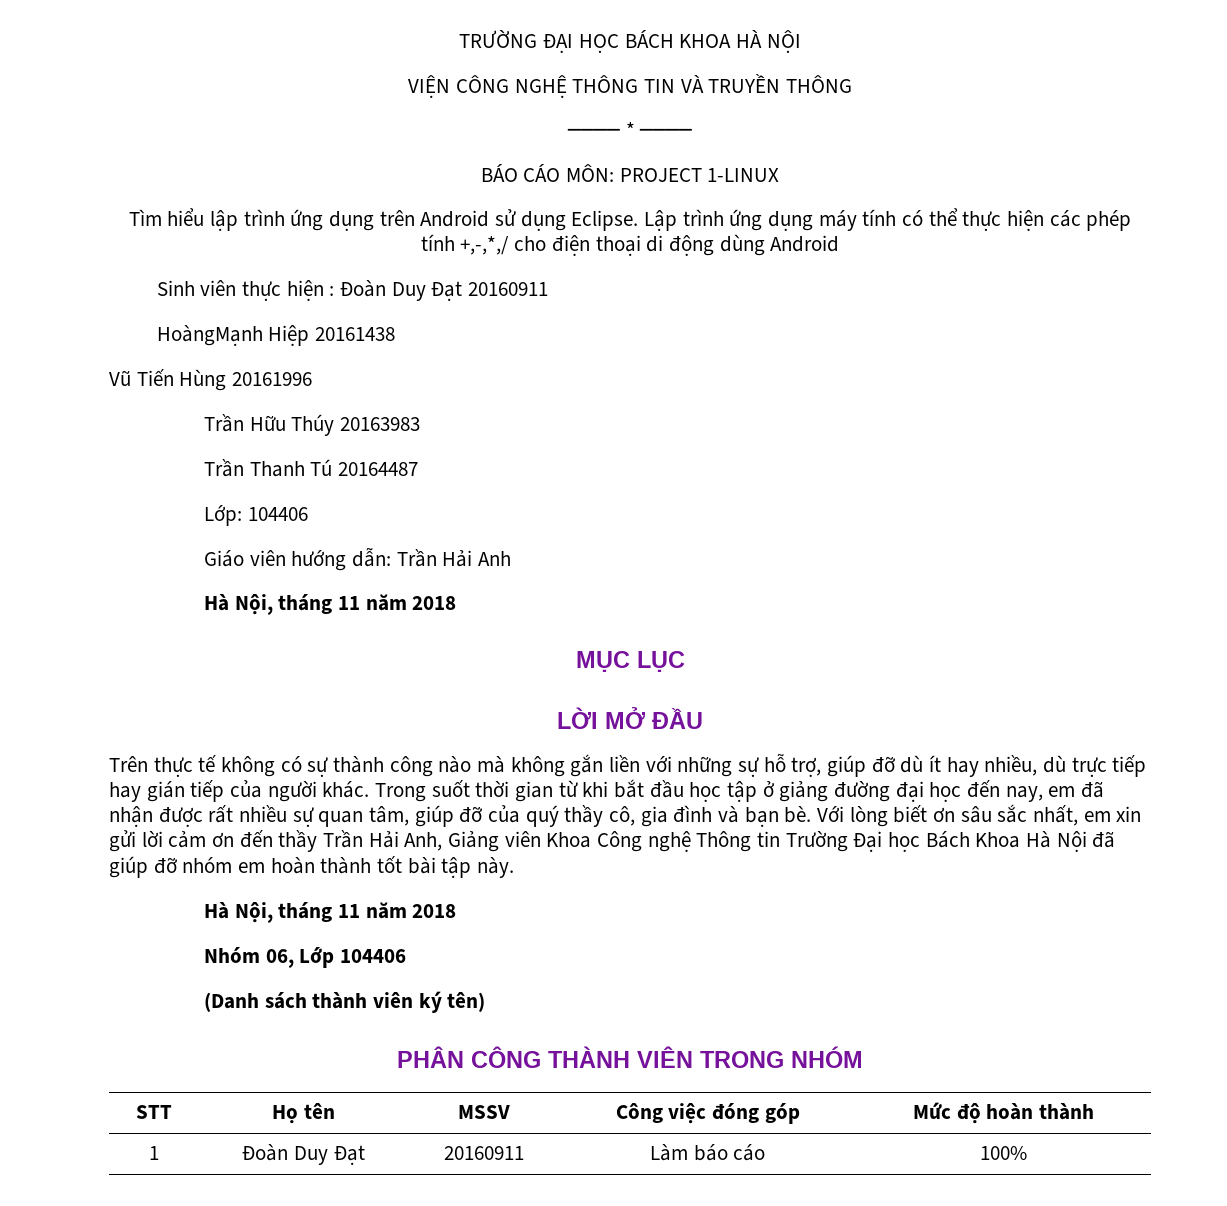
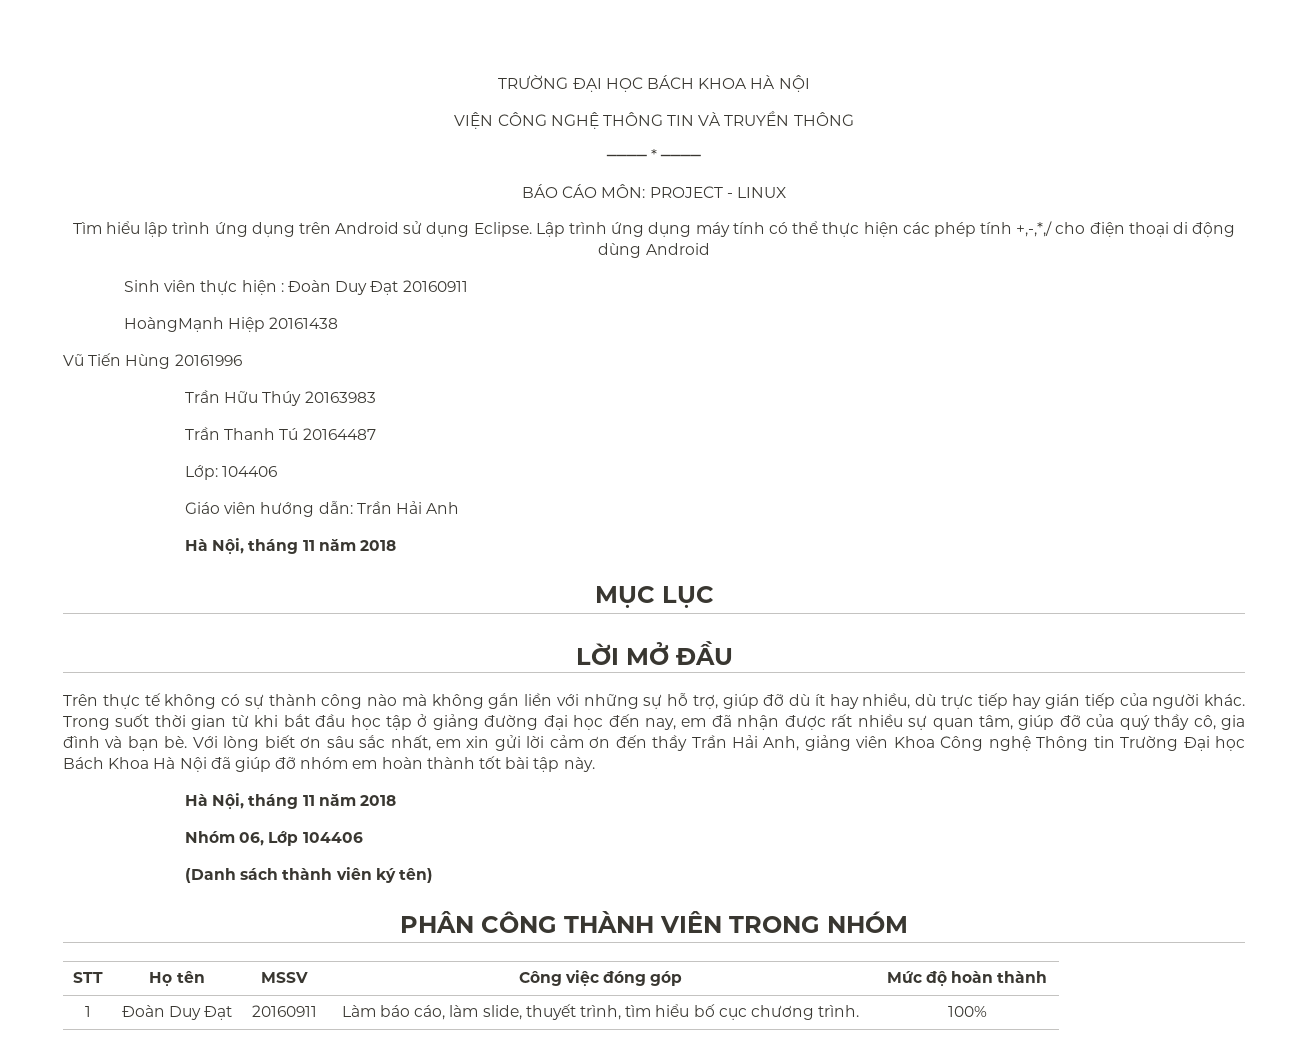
[707,168,780,182] 1-LINUX -> [726,187,786,198] - LINUX
[448,830,500,852] Giảng -> [804,735,851,751] giảng
[733,1144,766,1161] cáo -> [414,1004,860,1020] cáo, làm slide, thuyết trình, tìm hiểu bố cục chương trình.

